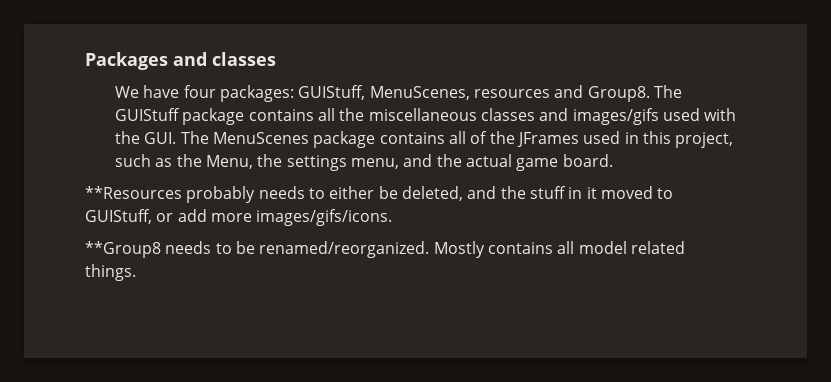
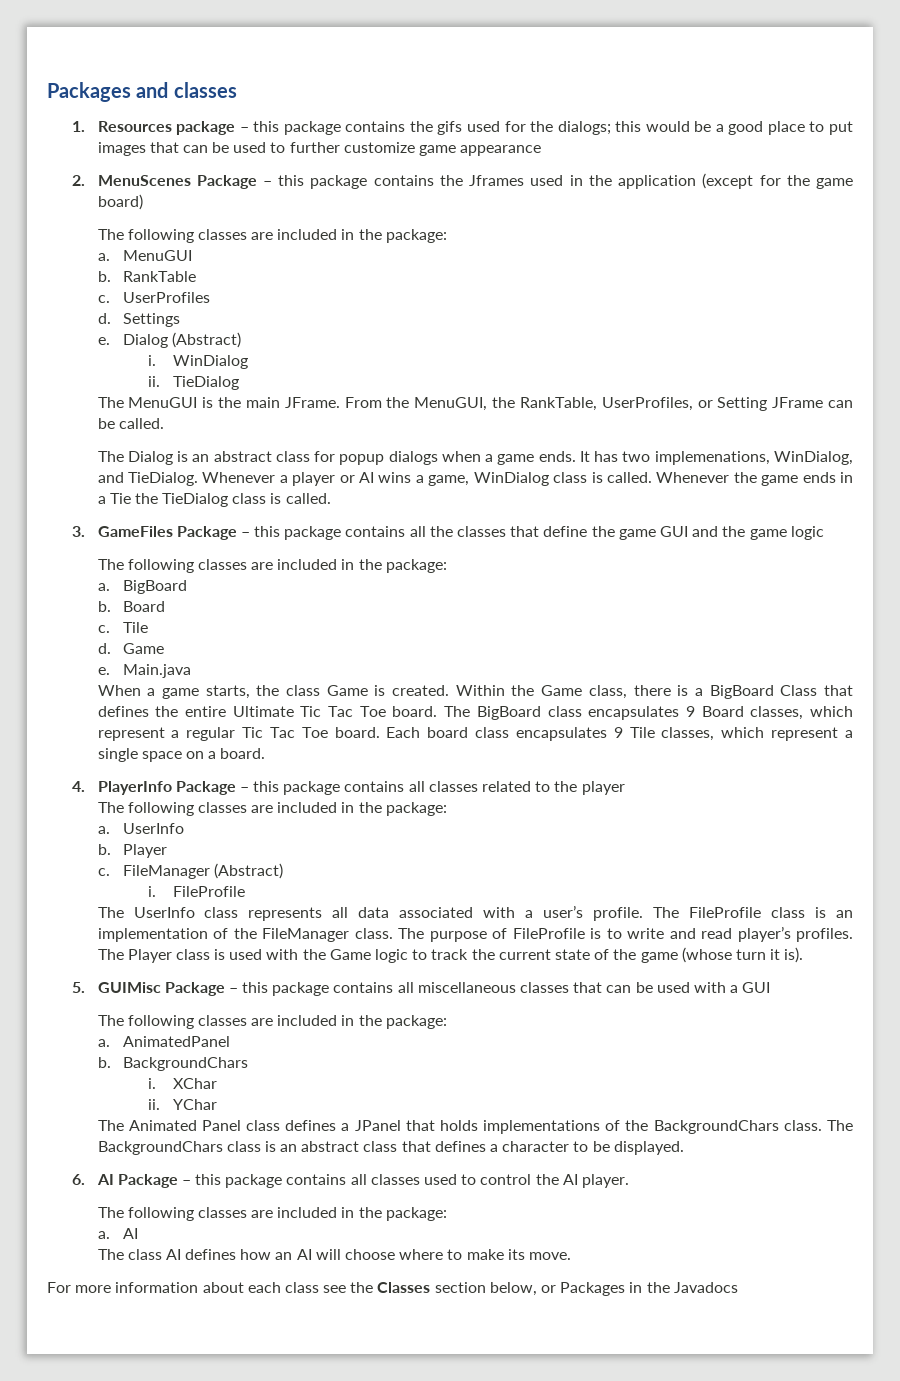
[115,85,682,102] [115,108,737,125] [115,131,734,148] [115,154,613,171] [85,186,674,203] [85,209,393,226] [85,241,685,258] [85,264,136,281] We have four packages: GUIStuff, MenuScenes, resources and Group8. The GUIStuff package contains all the miscellaneous classes and images/gifs used with the GUI. The MenuScenes package contains all of the JFrames used in this project, such as the Menu, the settings menu, and the actual game board. // **Resources probably needs to either be deleted, and the stuff in it moved to GUIStuff, or add more images/gifs/icons. // **Group8 needs to be renamed/reorganized. Mostly contains all model related things. -> [72,121,853,135] [97,142,542,156] [72,173,854,189] [97,194,143,210] [97,229,447,243] [97,250,192,261] [97,271,196,282] [97,292,210,303] [97,313,180,327] [97,332,242,348] [148,355,249,369] [148,376,240,390] [97,397,854,411] [97,418,164,429] [97,451,853,465] [97,472,853,486] [97,493,331,507] [72,526,824,540] [97,559,447,573] [97,580,187,594] [97,601,165,612] [97,622,148,633] [97,643,164,654] [97,664,191,678] [97,685,854,699] [97,706,854,720] [97,727,854,741] [97,748,266,762] [72,781,625,795] [97,802,447,816] [97,823,184,834] [97,844,167,858] [97,863,284,879] [148,886,246,897] [97,905,854,921] [97,926,853,942] [97,947,804,963] [72,982,771,996] [97,1015,447,1029] [97,1036,230,1047] [97,1057,248,1071] [148,1078,218,1089] [148,1099,218,1110] [97,1120,853,1134] [97,1141,684,1155] [72,1174,629,1188] [97,1207,447,1221] [97,1228,138,1239] [97,1249,571,1260] [47,1282,738,1296] 1. Resources package – this package contains the gifs used for the dialogs; this would be a good place to put images that can be used to further customize game appearance // 2. MenuScenes Package – this package contains the Jframes used in the application (except for the game board) // The following classes are included in the package: // a. MenuGUI // b. RankTable // c. UserProfiles // d. Settings // e. Dialog (Abstract) // i. WinDialog // ii. TieDialog // The MenuGUI is the main JFrame. From the MenuGUI, the RankTable, UserProfiles, or Setting JFrame can be called. // The Dialog is an abstract class for popup dialogs when a game ends. It has two implemenations, WinDialog, and TieDialog. Whenever a player or AI wins a game, WinDialog class is called. Whenever the game ends in a Tie the TieDialog class is called. // 3. GameFiles Package – this package contains all the classes that define the game GUI and the game logic // The following classes are included in the package: // a. BigBoard // b. Board // c. Tile // d. Game // e. Main.java // When a game starts, the class Game is created. Within the Game class, there is a BigBoard Class that defines the entire Ultimate Tic Tac Toe board. The BigBoard class encapsulates 9 Board classes, which represent a regular Tic Tac Toe board. Each board class encapsulates 9 Tile classes, which represent a single space on a board. // 4. PlayerInfo Package – this package contains all classes related to the player // The following classes are included in the package: // a. UserInfo // b. Player // c. FileManager (Abstract) // i. FileProfile // The UserInfo class represents all data associated with a user’s profile. The FileProfile class is an implementation of the FileManager class. The purpose of FileProfile is to write and read player’s profiles. The Player class is used with the Game logic to track the current state of the game (whose turn it is). // 5. GUIMisc Package – this package contains all miscellaneous classes that can be used with a GUI // The following classes are included in the package: // a. AnimatedPanel // b. BackgroundChars // i. XChar // ii. YChar // The Animated Panel class defines a JPanel that holds implementations of the BackgroundChars class. The BackgroundChars class is an abstract class that defines a character to be displayed. // 6. AI Package – this package contains all classes used to control the AI player. // The following classes are included in the package: // a. AI // The class AI defines how an AI will choose where to make its move. // For more information about each class see the Classes section below, or Packages in the Javadocs

